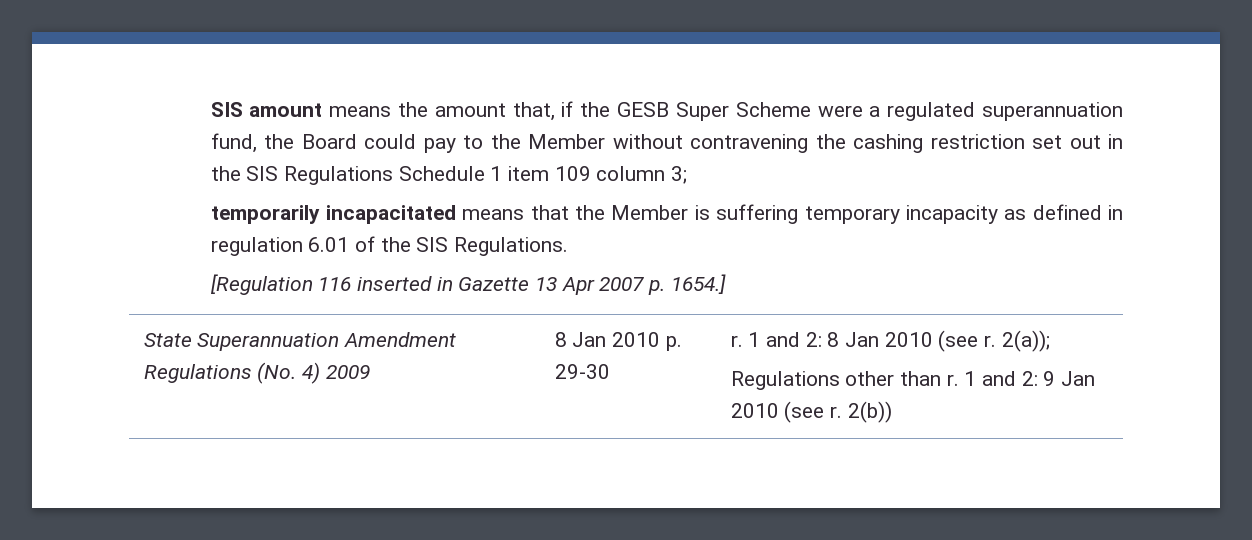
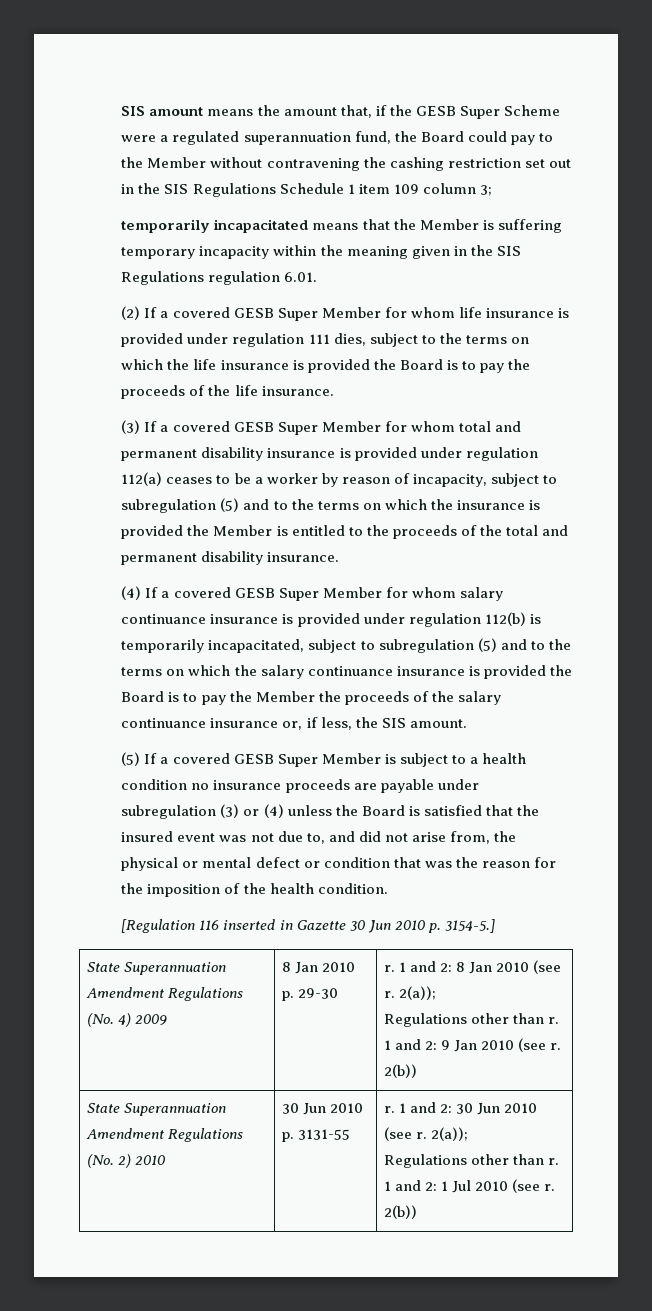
[1004,204,1123,220] [210,236,568,256] as defined in regulation 6.01 of the SIS Regulations. -> [273,245,521,259] [121,271,318,285] [121,306,569,321] [121,333,529,347] [121,359,530,373] [121,385,334,399] [121,420,521,435] [121,447,538,461] [121,472,557,487] [121,498,540,513] [121,525,568,539] [121,551,340,565] [121,586,503,601] [121,612,541,627] [121,638,571,653] [121,665,572,679] [121,691,501,705] [121,717,467,730] [121,752,526,767] [121,779,479,793] [121,804,539,819] [121,831,516,844] [121,857,556,871] [121,883,388,897] within the meaning given in the SIS Regulations regulation 6.01. // (2) If a covered GESB Super Member for whom life insurance is provided under regulation 111 dies, subject to the terms on which the life insurance is provided the Board is to pay the proceeds of the life insurance. // (3) If a covered GESB Super Member for whom total and permanent disability insurance is provided under regulation 112(a) ceases to be a worker by reason of incapacity, subject to subregulation (5) and to the terms on which the insurance is provided the Member is entitled to the proceeds of the total and permanent disability insurance. // (4) If a covered GESB Super Member for whom salary continuance insurance is provided under regulation 112(b) is temporarily incapacitated, subject to subregulation (5) and to the terms on which the salary continuance insurance is provided the Board is to pay the Member the proceeds of the salary continuance insurance or, if less, the SIS amount. // (5) If a covered GESB Super Member is subject to a health condition no insurance proceeds are payable under subregulation (3) or (4) unless the Board is satisfied that the insured event was not due to, and did not arise from, the physical or mental defect or condition that was the reason for the imposition of the health condition.
[534,274,726,295] 13 Apr 2007 p. 1654.] -> [349,919,495,933] 30 Jun 2010 p. 3154-5.]
(892, 412) none -> [86,1103,226,1116] [85,1128,243,1142] [86,1154,165,1168] [281,1103,363,1115] [281,1129,350,1142] [383,1102,538,1115] [383,1127,468,1141] [383,1154,559,1168] [383,1179,556,1193] [383,1205,417,1219] // State Superannuation Amendment Regulations (No. 2) 2010 | 30 Jun 2010 p. 3131-55 | r. 1 and 2: 30 Jun 2010 (see r. 2(a)); // Regulations other than r. 1 and 2: 1 Jul 2010 (see r. 2(b))

